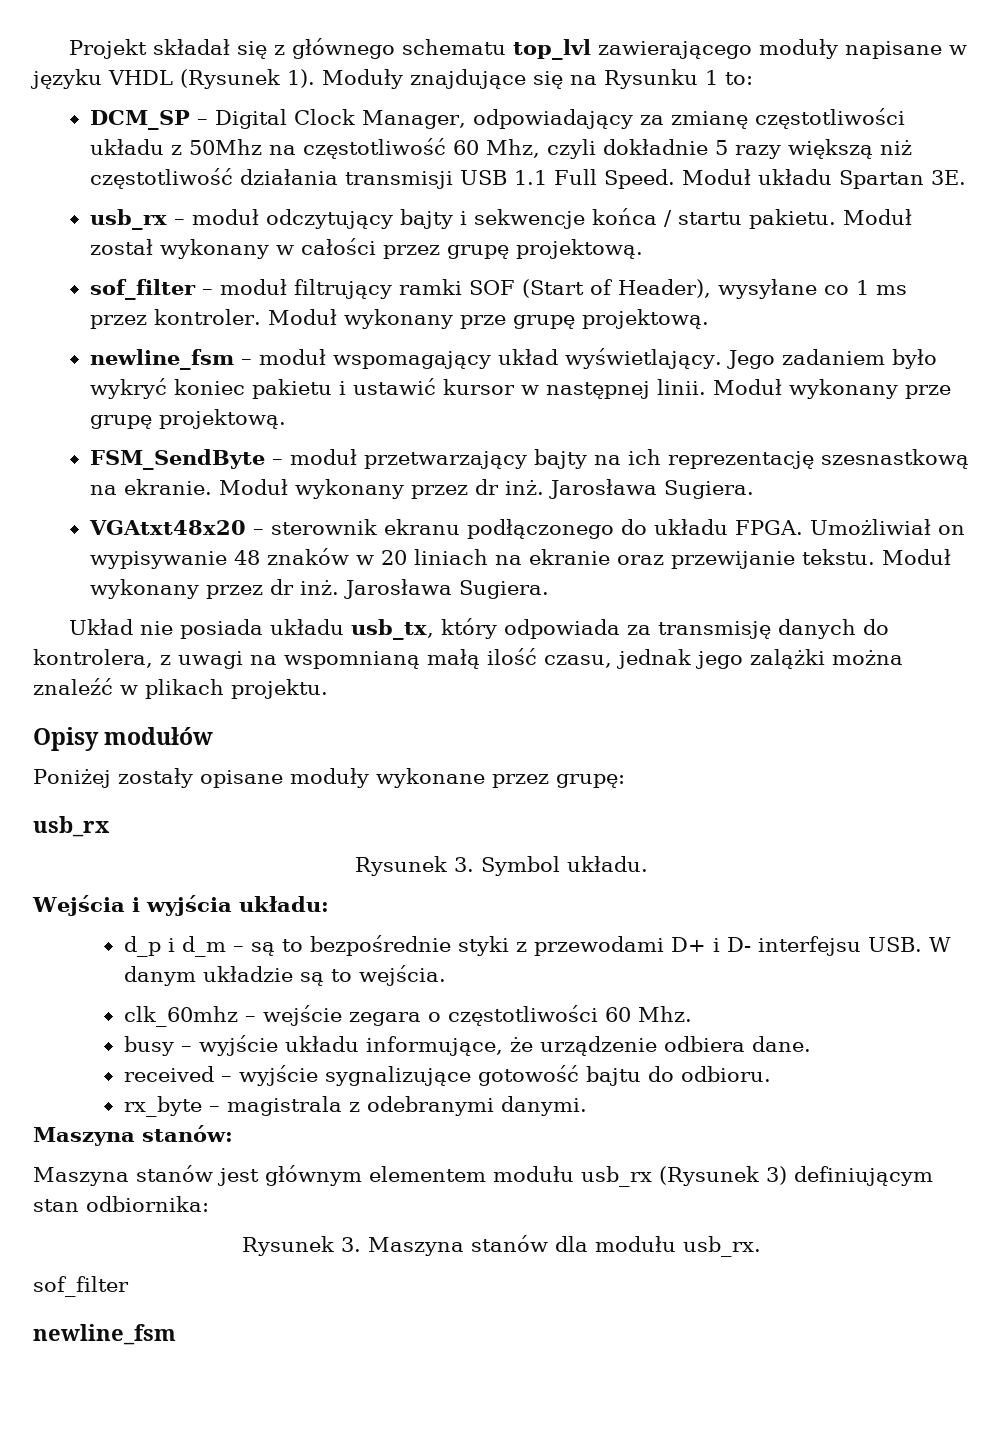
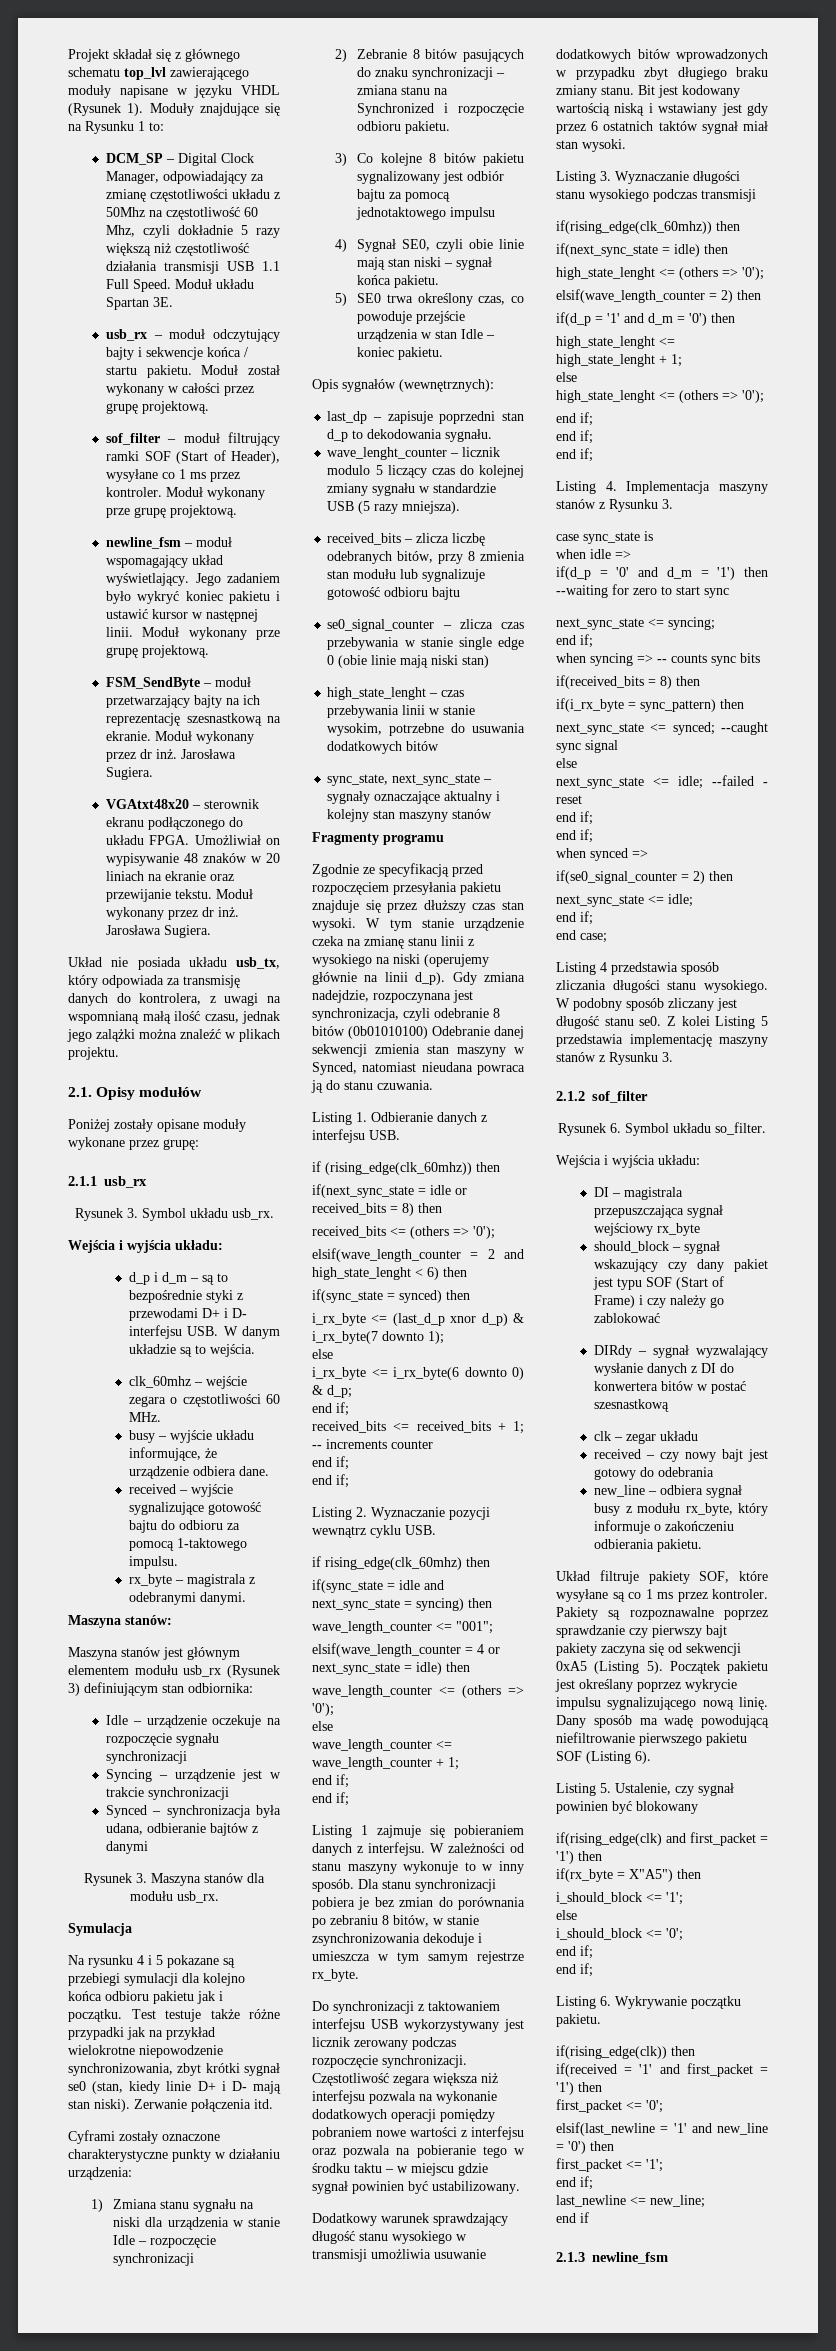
(328, 689) none -> [68,1087,92,1097] 2.1.
(625, 781) none -> [68,1176,97,1186] 2.1.1
[567,856,648,872] układu. -> [189,1208,274,1220] układu usb_rx.
[637,1006,692,1022] Mhz. -> [128,1412,161,1422] MHz.
[680,1066,771,1082] odbioru. -> [178,1520,240,1530] [128,1538,247,1551] [128,1556,178,1569] odbioru za pomocą 1-taktowego impulsu.
(209, 1204) none -> [105,1715,281,1728] [105,1733,219,1746] [105,1751,187,1764] [105,1769,281,1782] [105,1787,229,1800] [105,1805,281,1818] [105,1823,258,1836] [105,1841,148,1854] // Idle – urządzenie oczekuje na rozpoczęcie sygnału synchronizacji // Syncing – urządzenie jest w trakcie synchronizacji // Synced – synchronizacja była udana, odbieranie bajtów z danymi
[33,1276,129,1297] sof_filter // -> [68,1923,132,1936] [68,1955,235,1968] [68,1973,245,1986] [68,1991,223,2004] [68,2009,280,2022] [68,2027,215,2040] [68,2045,223,2058] [68,2063,280,2076] [68,2081,281,2094] [68,2099,273,2112] [68,2130,220,2144] [68,2149,280,2162] [68,2167,132,2180] [90,2199,255,2212] [113,2217,280,2230] [113,2235,217,2248] [113,2253,195,2266] [334,49,524,62] [357,67,506,80] [357,85,449,95] [357,103,524,116] [357,121,451,134] [334,153,524,166] [357,171,505,184] [357,189,451,202] [356,207,496,220] [334,239,524,252] [357,257,493,270] [357,275,440,288] [334,293,524,306] [357,311,466,324] [357,329,496,342] [357,347,444,360] [312,379,494,392] [327,411,524,424] [327,429,493,442] [327,447,501,460] [327,465,524,478] [327,483,497,496] [327,501,461,514] [327,533,486,546] [327,551,525,564] [327,569,486,582] [327,587,461,600] [327,619,524,632] [327,637,524,650] [327,655,490,668] [327,687,465,700] [327,705,476,718] [327,723,525,736] [327,741,440,754] [327,774,493,786] [327,791,501,804] [327,809,493,822] [312,832,444,845] [312,863,483,877] [312,882,501,895] [312,900,524,913] [312,918,524,931] [312,936,474,949] [312,954,489,967] [312,972,525,985] [312,990,473,1003] [312,1008,500,1021] [312,1026,524,1039] [312,1044,525,1057] [312,1062,525,1075] [311,1080,433,1093] [312,1112,487,1125] [312,1129,400,1143] [312,1161,500,1175] [312,1184,467,1198] [312,1203,442,1216] [312,1226,495,1239] [312,1248,524,1262] [312,1267,467,1280] [312,1289,470,1303] [312,1313,524,1326] [312,1331,444,1344] [312,1349,333,1359] [312,1367,524,1380] [312,1385,352,1398] [312,1402,349,1416] [312,1421,524,1434] [312,1439,433,1449] [312,1456,349,1470] [312,1474,349,1488] [312,1507,490,1520] [312,1525,436,1538] [312,1556,490,1570] [312,1579,444,1593] [312,1598,492,1611] [312,1621,493,1634] [312,1643,500,1657] [312,1662,470,1675] [312,1685,524,1698] [312,1703,334,1716] [312,1721,333,1731] [312,1739,452,1752] [312,1757,459,1770] [312,1774,349,1788] [312,1792,349,1806] [312,1825,524,1838] [312,1842,524,1856] [312,1861,524,1874] [312,1879,496,1892] [312,1897,525,1910] [312,1915,479,1928] [312,1933,482,1946] [312,1951,524,1964] [312,1969,359,1982] [312,2001,500,2014] [312,2018,524,2032] [312,2037,456,2050] [312,2055,467,2068] [312,2073,498,2086] [312,2090,497,2104] [312,2109,495,2122] [312,2126,524,2140] [312,2145,525,2158] [312,2163,488,2176] [312,2181,520,2194] [312,2213,508,2226] [312,2231,467,2244] [312,2249,486,2262] [556,49,768,62] [556,67,768,80] [556,85,740,98] [556,103,768,116] [556,121,768,134] [556,139,626,152] [556,171,740,184] [556,189,756,202] [556,220,740,234] [556,243,728,257] [556,267,764,280] [556,289,761,303] [556,312,735,326] [556,336,675,349] [556,354,682,367] [556,372,577,382] [556,390,764,403] [556,412,593,426] [556,430,593,444] [556,448,593,462] [556,481,768,494] [556,499,673,512] [556,531,653,544] [556,549,631,559] [556,566,768,580] [556,584,729,598] [556,617,715,630] [556,634,593,648] [556,653,760,666] [556,675,700,689] [556,698,744,712] [556,722,768,735] [556,740,618,753] [556,758,577,768] [556,775,768,789] [556,795,582,804] [556,811,593,825] [556,829,593,843] [556,848,648,861] [556,870,733,884] [556,894,693,907] [556,911,593,925] [556,930,607,943] [556,962,719,975] [556,980,768,993] [556,998,737,1011] [556,1016,768,1029] [556,1034,768,1047] [556,1052,673,1065] [556,1091,648,1103] [558,1122,766,1136] [556,1155,700,1168] [593,1187,683,1200] [593,1205,723,1218] [593,1223,700,1236] [593,1241,720,1254] [593,1259,768,1272] [592,1276,724,1290] [593,1295,724,1308] [593,1313,660,1323] [593,1345,768,1358] [593,1363,734,1376] [593,1381,746,1394] [593,1399,669,1412] [593,1431,698,1444] [593,1449,768,1462] [593,1467,714,1480] [593,1485,742,1498] [593,1503,768,1516] [593,1520,734,1534] [593,1539,702,1552] [556,1570,768,1584] [556,1589,768,1602] [556,1607,768,1620] [556,1625,727,1638] [556,1643,741,1656] [556,1661,768,1674] [555,1679,737,1692] [556,1697,768,1710] [556,1715,769,1728] [556,1732,747,1746] [556,1751,651,1764] [556,1783,734,1796] [556,1801,698,1814] [556,1832,768,1846] [556,1851,602,1864] [556,1868,701,1882] [556,1892,683,1905] [556,1910,577,1920] [556,1928,683,1941] [556,1945,593,1959] [556,1963,593,1977] [556,1996,741,2009] [556,2014,601,2027] [556,2045,695,2059] [556,2063,768,2077] [556,2082,602,2095] [556,2099,663,2113] [556,2122,768,2136] [556,2141,614,2154] [556,2158,663,2172] [556,2176,593,2190] [556,2195,705,2208] [556,2212,589,2223] [556,2252,585,2262] Symulacja // Na rysunku 4 i 5 pokazane są przebiegi symulacji dla kolejno końca odbioru pakietu jak i początku. Test testuje także różne przypadki jak na przykład wielokrotne niepowodzenie synchronizowania, zbyt krótki sygnał se0 (stan, kiedy linie D+ i D- mają stan niski). Zerwanie połączenia itd. // Cyframi zostały oznaczone charakterystyczne punkty w działaniu urządzenia: // 1) Zmiana stanu sygnału na niski dla urządzenia w stanie Idle – rozpoczęcie synchronizacji // 2) Zebranie 8 bitów pasujących do znaku synchronizacji – zmiana stanu na Synchronized i rozpoczęcie odbioru pakietu. // 3) Co kolejne 8 bitów pakietu sygnalizowany jest odbiór bajtu za pomocą jednotaktowego impulsu // 4) Sygnał SE0, czyli obie linie mają stan niski – sygnał końca pakietu. // 5) SE0 trwa określony czas, co powoduje przejście urządzenia w stan Idle – koniec pakietu. // Opis sygnałów (wewnętrznych): // last_dp – zapisuje poprzedni stan d_p to dekodowania sygnału. // wave_lenght_counter – licznik modulo 5 liczący czas do kolejnej zmiany sygnału w standardzie USB (5 razy mniejsza). // received_bits – zlicza liczbę odebranych bitów, przy 8 zmienia stan modułu lub sygnalizuje gotowość odbioru bajtu // se0_signal_counter – zlicza czas przebywania w stanie single edge 0 (obie linie mają niski stan) // high_state_lenght – czas przebywania linii w stanie wysokim, potrzebne do usuwania dodatkowych bitów // sync_state, next_sync_state – sygnały oznaczające aktualny i kolejny stan maszyny stanów // Fragmenty programu // Zgodnie ze specyfikacją przed rozpoczęciem przesyłania pakietu znajduje się przez dłuższy czas stan wysoki. W tym stanie urządzenie czeka na zmianę stanu linii z wysokiego na niski (operujemy głównie na linii d_p). Gdy zmiana nadejdzie, rozpoczynana jest synchronizacja, czyli odebranie 8 bitów (0b01010100) Odebranie danej sekwencji zmienia stan maszyny w Synced, natomiast nieudana powraca ją do stanu czuwania. // Listing 1. Odbieranie danych z interfejsu USB. // if (rising_edge(clk_60mhz)) then // if(next_sync_state = idle or received_bits = 8) then // received_bits <= (others => '0'); // elsif(wave_length_counter = 2 and high_state_lenght < 6) then // if(sync_state = synced) then // i_rx_byte <= (last_d_p xnor d_p) & i_rx_byte(7 downto 1); // else // i_rx_byte <= i_rx_byte(6 downto 0) & d_p; // end if; // received_bits <= received_bits + 1; -- increments counter // end if; // end if; // Listing 2. Wyznaczanie pozycji wewnątrz cyklu USB. // if rising_edge(clk_60mhz) then // if(sync_state = idle and next_sync_state = syncing) then // wave_length_counter <= "001"; // elsif(wave_length_counter = 4 or next_sync_state = idle) then // wave_length_counter <= (others => '0'); // else // wave_length_counter <= wave_length_counter + 1; // end if; // end if; // Listing 1 zajmuje się pobieraniem danych z interfejsu. W zależności od stanu maszyny wykonuje to w inny sposób. Dla stanu synchronizacji pobiera je bez zmian do porównania po zebraniu 8 bitów, w stanie zsynchronizowania dekoduje i umieszcza w tym samym rejestrze rx_byte. // Do synchronizacji z taktowaniem interfejsu USB wykorzystywany jest licznik zerowany podczas rozpoczęcie synchronizacji. Częstotliwość zegara większa niż interfejsu pozwala na wykonanie dodatkowych operacji pomiędzy pobraniem nowe wartości z interfejsu oraz pozwala na pobieranie tego w środku taktu – w miejscu gdzie sygnał powinien być ustabilizowany. // Dodatkowy warunek sprawdzający długość stanu wysokiego w transmisji umożliwia usuwanie dodatkowych bitów wprowadzonych w przypadku zbyt długiego braku zmiany stanu. Bit jest kodowany wartością niską i wstawiany jest gdy przez 6 ostatnich taktów sygnał miał stan wysoki. // Listing 3. Wyznaczanie długości stanu wysokiego podczas transmisji // if(rising_edge(clk_60mhz)) then // if(next_sync_state = idle) then // high_state_lenght <= (others => '0'); // elsif(wave_length_counter = 2) then // if(d_p = '1' and d_m = '0') then // high_state_lenght <= high_state_lenght + 1; // else // high_state_lenght <= (others => '0'); // end if; // end if; // end if; // Listing 4. Implementacja maszyny stanów z Rysunku 3. // case sync_state is // when idle => // if(d_p = '0' and d_m = '1') then --waiting for zero to start sync // next_sync_state <= syncing; // end if; // when syncing => -- counts sync bits // if(received_bits = 8) then // if(i_rx_byte = sync_pattern) then // next_sync_state <= synced; --caught sync signal // else // next_sync_state <= idle; --failed - reset // end if; // end if; // when synced => // if(se0_signal_counter = 2) then // next_sync_state <= idle; // end if; // end case; // Listing 4 przedstawia sposób zliczania długości stanu wysokiego. W podobny sposób zliczany jest długość stanu se0. Z kolei Listing 5 przedstawia implementację maszyny stanów z Rysunku 3. // 2.1.2 sof_filter // Rysunek 6. Symbol układu so_filter. // Wejścia i wyjścia układu: // DI – magistrala przepuszczająca sygnał wejściowy rx_byte // should_block – sygnał wskazujący czy dany pakiet jest typu SOF (Start of Frame) i czy należy go zablokować // DIRdy – sygnał wyzwalający wysłanie danych z DI do konwertera bitów w postać szesnastkową // clk – zegar układu // received – czy nowy bajt jest gotowy do odebrania // new_line – odbiera sygnał busy z modułu rx_byte, który informuje o zakończeniu odbierania pakietu. // Układ filtruje pakiety SOF, które wysyłane są co 1 ms przez kontroler. Pakiety są rozpoznawalne poprzez sprawdzanie czy pierwszy bajt pakiety zaczyna się od sekwencji 0xA5 (Listing 5). Początek pakietu jest określany poprzez wykrycie impulsu sygnalizującego nową linię. Dany sposób ma wadę powodującą niefiltrowanie pierwszego pakietu SOF (Listing 6). // Listing 5. Ustalenie, czy sygnał powinien być blokowany // if(rising_edge(clk) and first_packet = '1') then // if(rx_byte = X"A5") then // i_should_block <= '1'; // else // i_should_block <= '0'; // end if; // end if; // Listing 6. Wykrywanie początku pakietu. // if(rising_edge(clk)) then // if(received = '1' and first_packet = '1') then // first_packet <= '0'; // elsif(last_newline = '1' and new_line = '0') then // first_packet <= '1'; // end if; // last_newline <= new_line; // end if // 2.1.3

